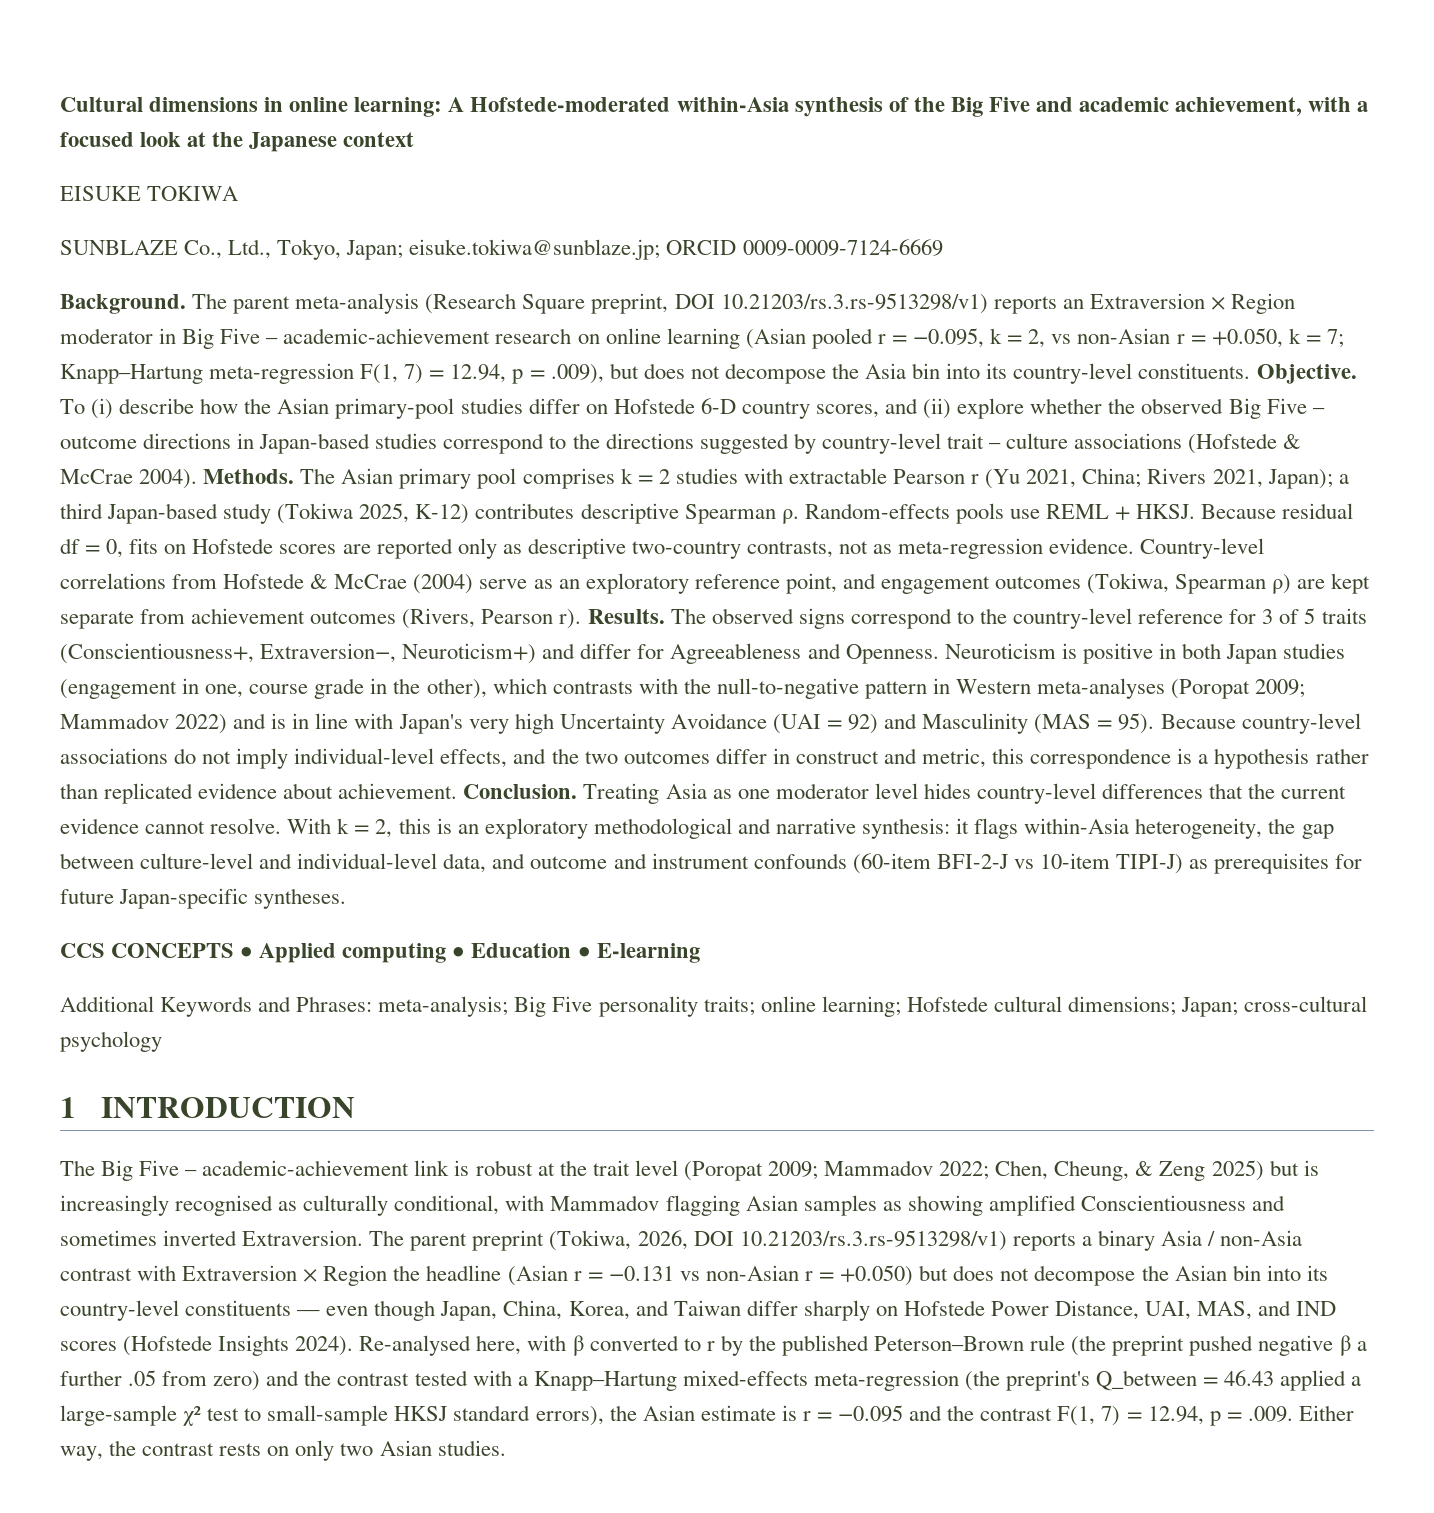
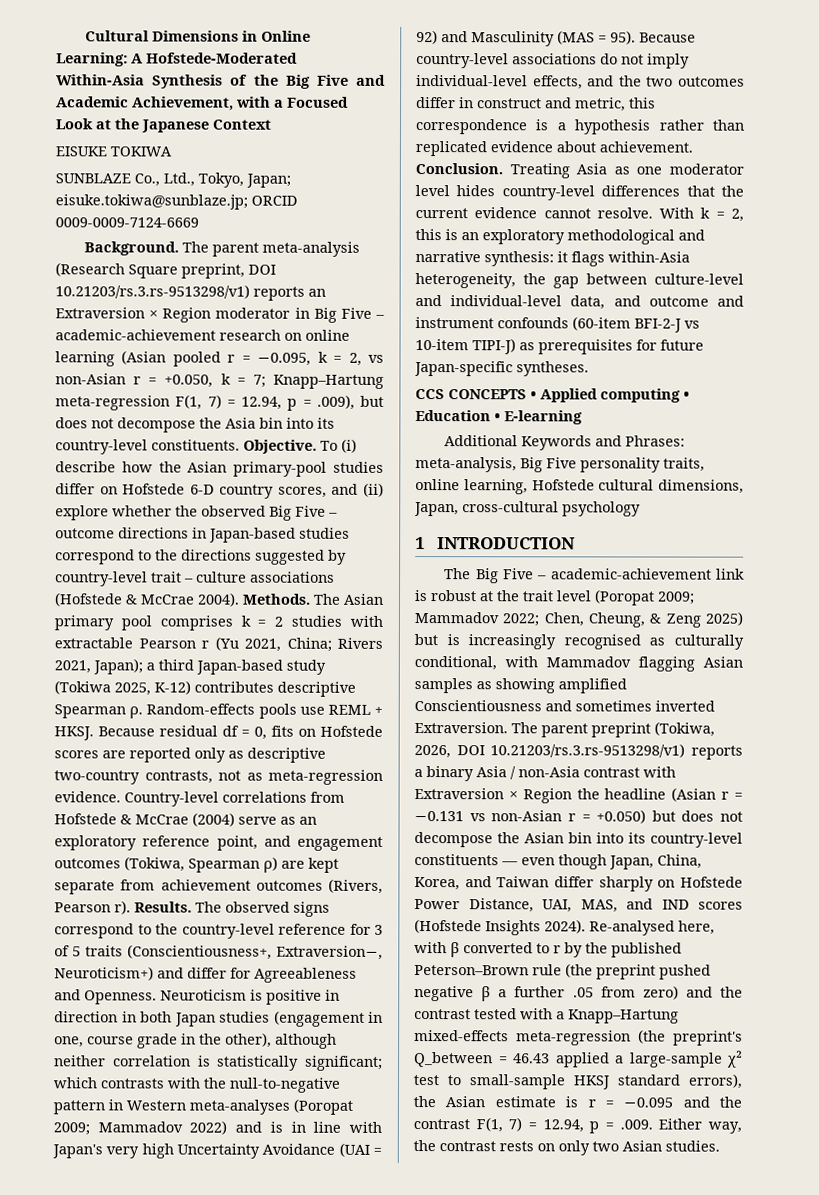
[149,97,883,117] dimensions in online learning: A Hofstede-moderated within-Asia synthesis -> [152,30,312,42] [56,52,298,67] [56,74,224,89] Dimensions in Online Learning: A Hofstede-Moderated Within-Asia Synthesis
[1079,97,1369,116] [60,132,182,147] academic achievement, with a focused look -> [56,96,349,111] [55,118,94,130] Academic Achievement, with a Focused Look
[343,132,415,147] context -> [212,119,272,130] Context
(1176, 651) none -> [54,1011,137,1023] direction in
(487, 688) none -> [275,1033,337,1049] [54,1055,383,1071] although neither correlation is statistically significant;
[378,996,509,1017] meta-analysis; -> [415,457,517,473] meta-analysis,
[703,996,1239,1017] traits; online learning; Hofstede cultural dimensions; Japan; -> [663,457,705,472] [415,479,744,495] [414,502,459,517] traits, online learning, Hofstede cultural dimensions, Japan,

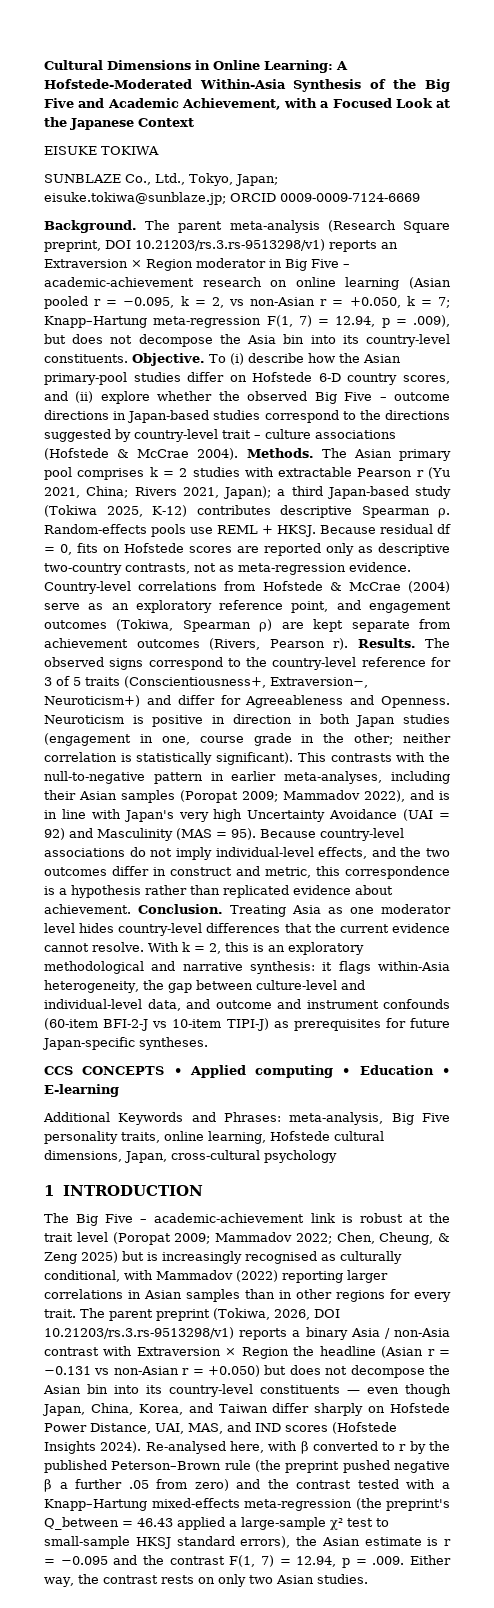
[225,1032,337,1049] other), although -> [354,733,394,745] other;
[305,1055,383,1071] [53,1077,97,1089] significant; which -> [216,752,326,765] significant). This
[126,1098,353,1115] [53,1120,228,1136] Western meta-analyses (Poropat 2009; Mammadov 2022) -> [231,771,451,784] [44,790,405,803] earlier meta-analyses, including their Asian samples (Poropat 2009; Mammadov 2022),
[638,656,743,672] [414,678,627,694] [414,700,715,712] [414,722,508,734] flagging Asian samples as showing amplified Conscientiousness and sometimes inverted Extraversion. -> [236,1270,388,1283] [44,1289,451,1302] [44,1309,76,1318] (2022) reporting larger correlations in Asian samples than in other regions for every trait.

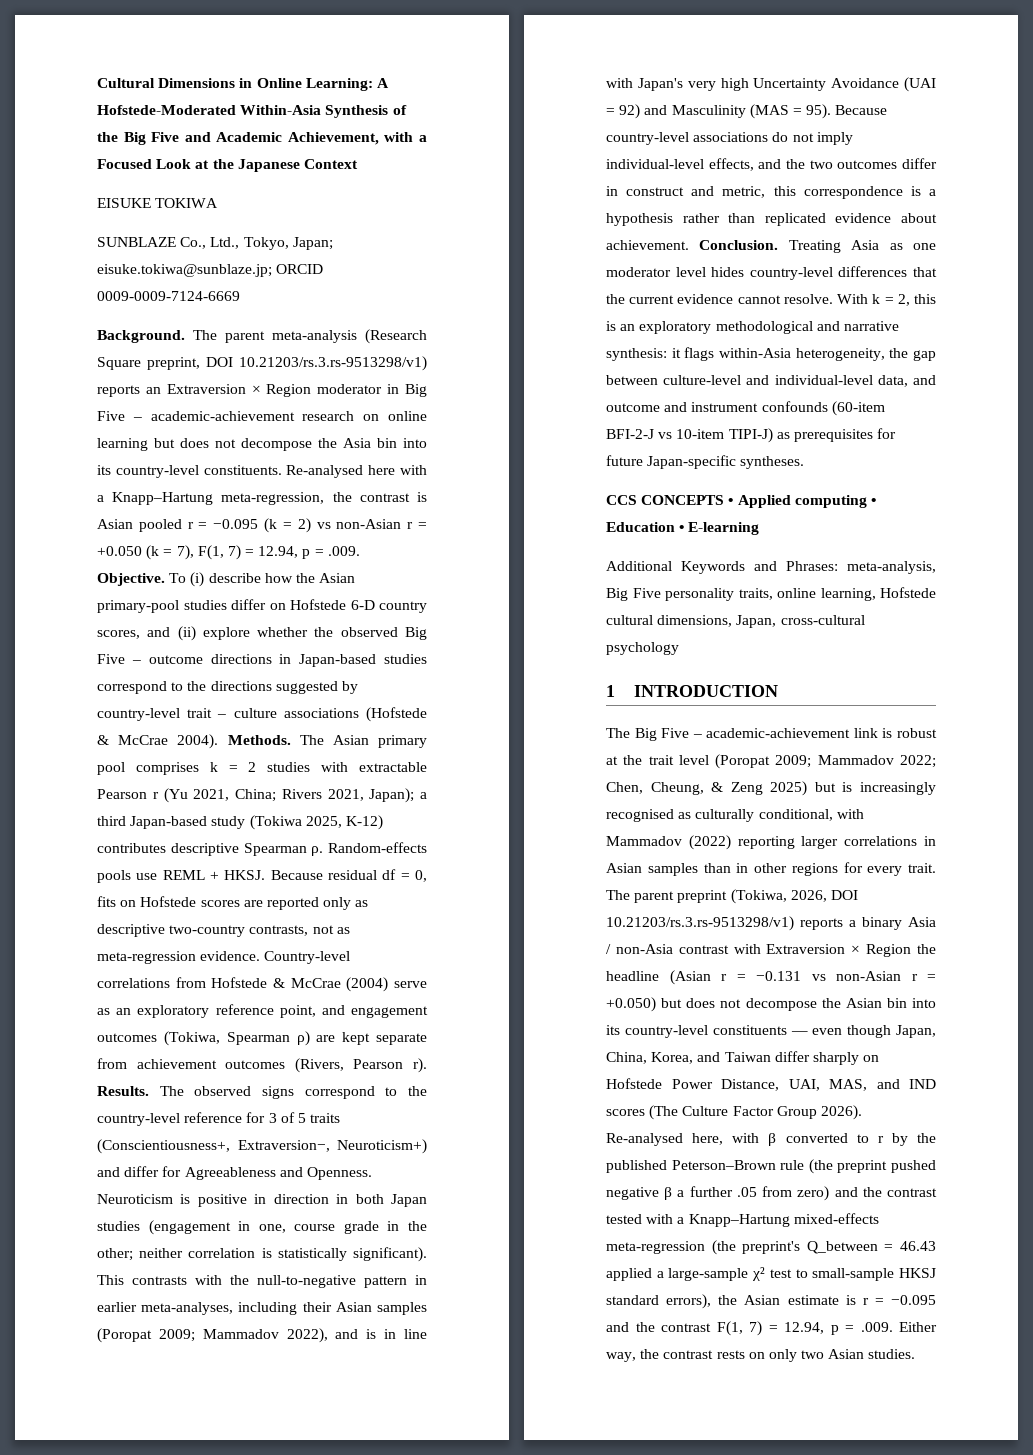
[409,277,451,289] [44,296,451,309] [44,315,450,328] (Asian pooled r = −0.095, k = 2, vs non-Asian r = +0.050, k = 7; Knapp–Hartung meta-regression F(1, 7) = 12.94, p = .009), -> (148, 444) none
(128, 358) none -> [286,465,427,478] [97,492,427,505] [97,518,427,533] [97,545,360,560] Re-analysed here with a Knapp–Hartung meta-regression, the contrast is Asian pooled r = −0.095 (k = 2) vs non-Asian r = +0.050 (k = 7), F(1, 7) = 12.94, p = .009.
[332,1422,397,1434] [44,1441,142,1454] (Hofstede Insights 2024). -> [649,1105,862,1120] (The Culture Factor Group 2026).

